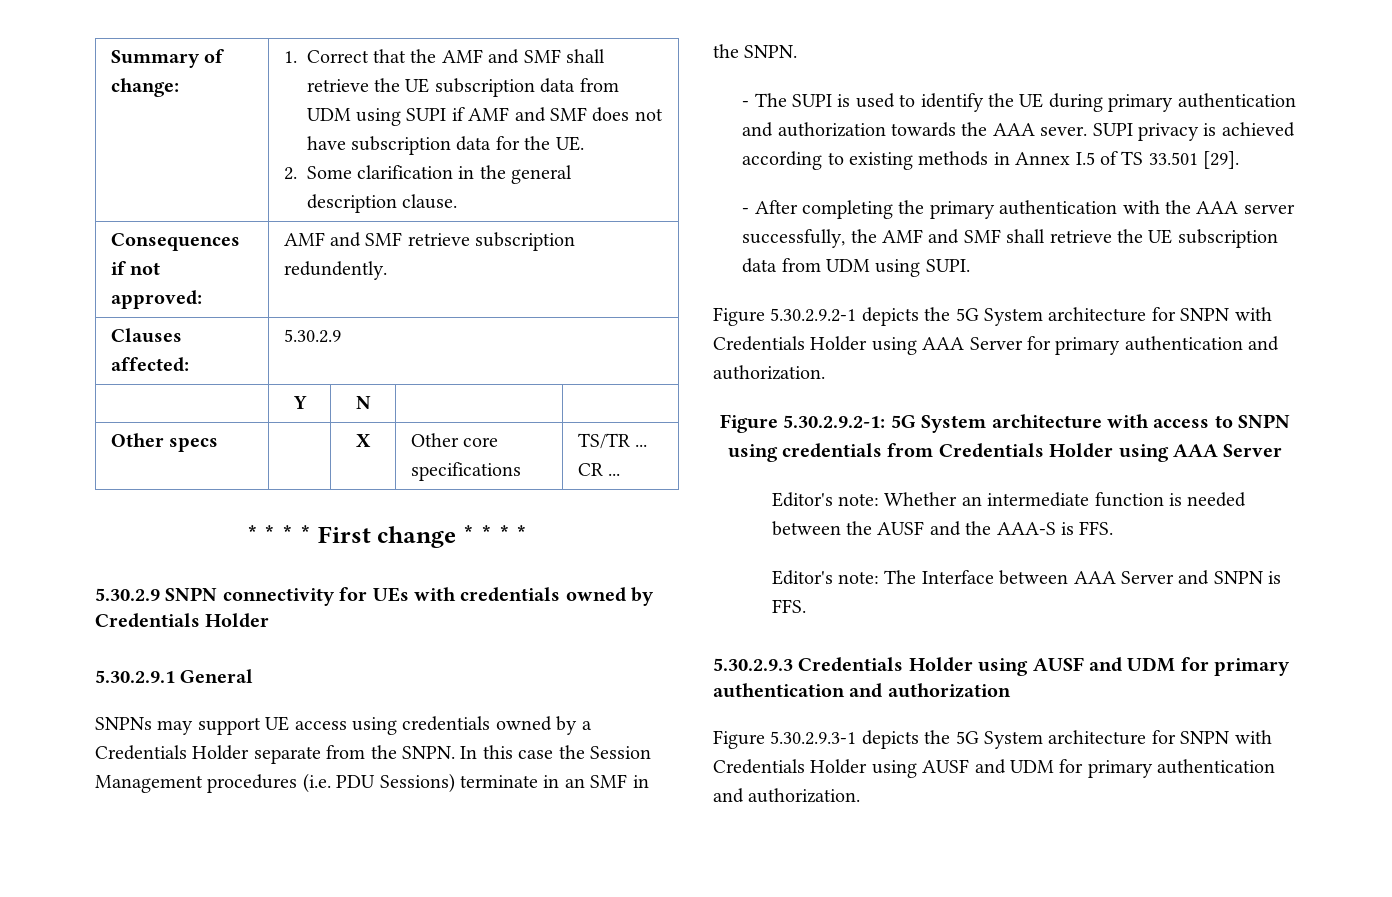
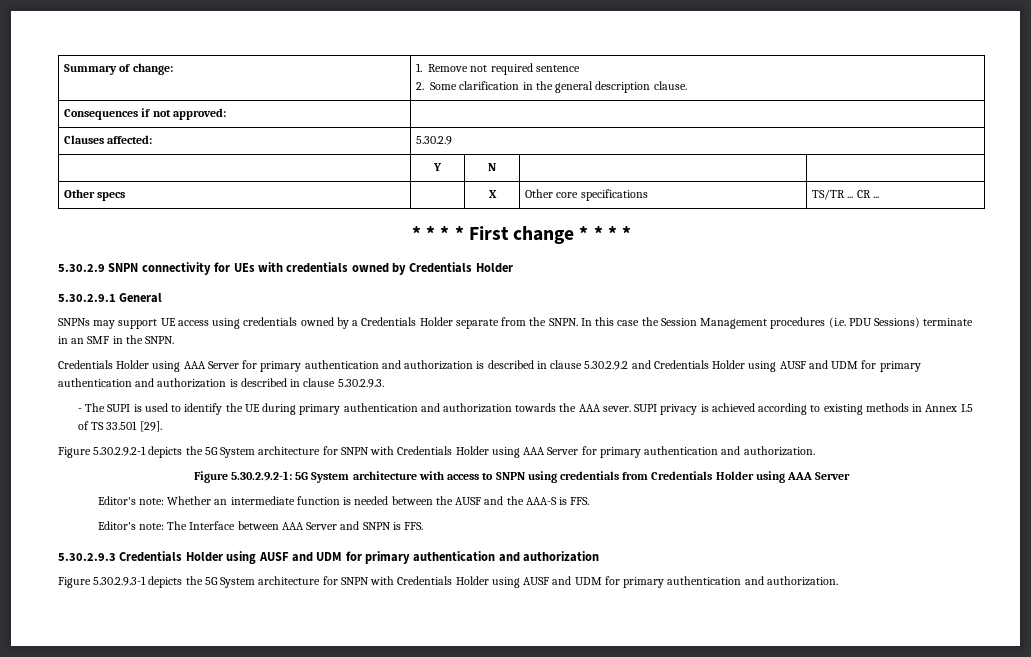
[306,49,605,64] [306,78,619,97] [306,107,663,126] [306,136,584,155] Correct that the AMF and SMF shall retrieve the UE subscription data from UDM using SUPI if AMF and SMF does not have subscription data for the UE. -> [428,63,580,75] Remove not required sentence
[283,232,576,251] [283,261,387,280] AMF and SMF retrieve subscription redundently. -> (226, 114) none
(798, 51) none -> [58,360,921,372] [58,378,384,388] // Credentials Holder using AAA Server for primary authentication and authorization is described in clause 5.30.2.9.2 and Credentials Holder using AUSF and UDM for primary authentication and authorization is described in clause 5.30.2.9.3.
[742,200,1295,219] [742,229,1278,248] [742,258,970,277] // - After completing the primary authentication with the AAA server successfully, the AMF and SMF shall retrieve the UE subscription data from UDM using SUPI. -> (162, 426) none

